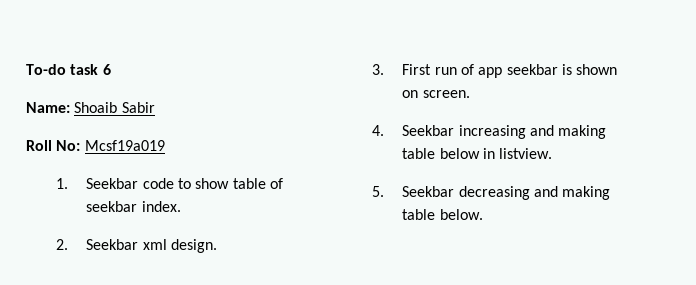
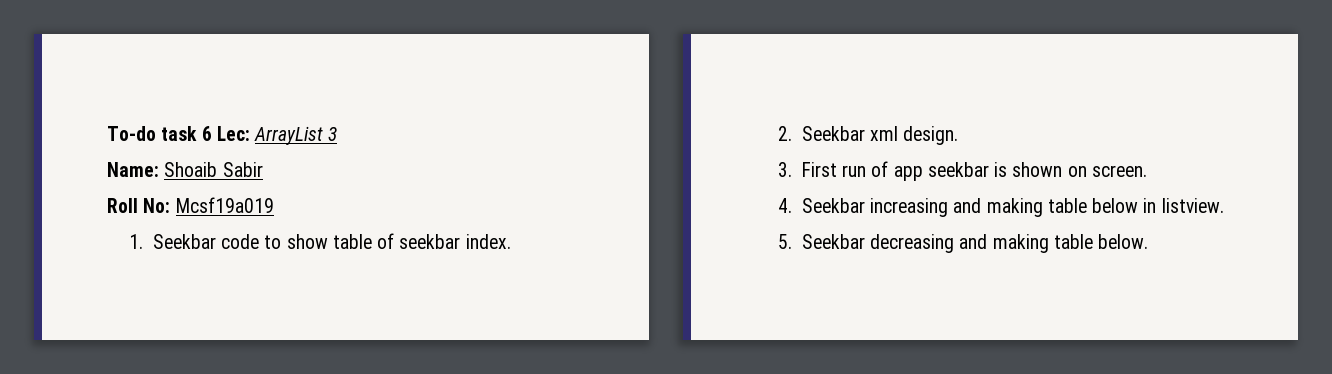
(111, 69) none -> [216,126,338,145] Lec: ArrayList 3

